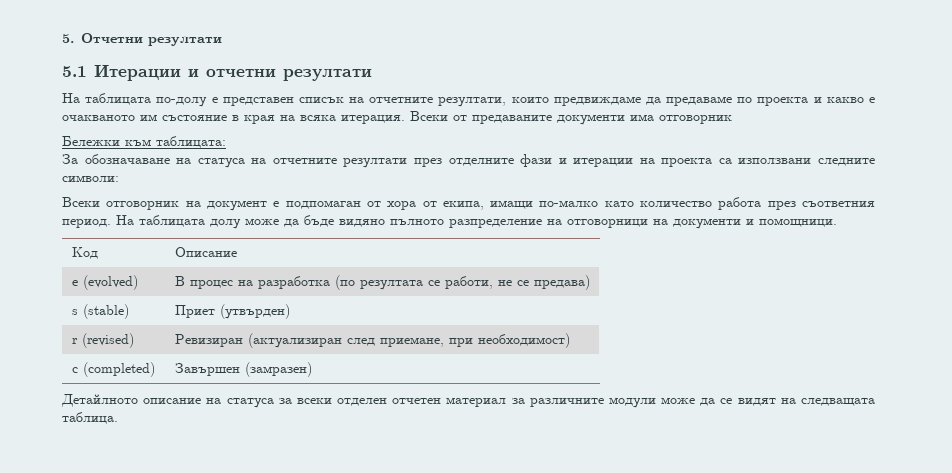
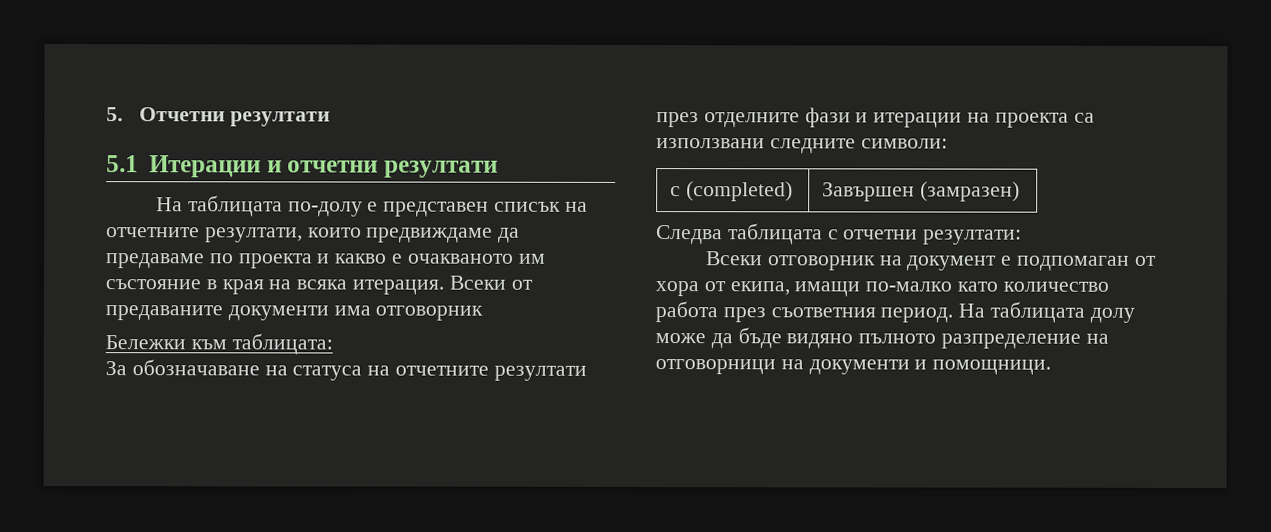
(119, 178) none -> [670,181,793,202] [822,181,1020,202] [656,223,1023,245] // c (completed) | Завършен (замразен) // Следва таблицата с отчетни резултати:
[71,247,98,259] [174,247,237,257] [71,275,138,290] [174,275,590,290] [71,304,129,319] [174,304,290,319] [71,333,134,348] [174,333,570,348] [71,362,155,377] [174,362,312,377] [61,394,875,408] [62,412,118,424] // Код | Описание // e (evolved) | В процес на разработка (по резултата се работи, не се предава) // s (stable) | Приет (утвърден) // r (revised) | Ревизиран (актуализиран след приемане, при необходимост) // c (completed) | Завършен (замразен) // Детайлното описание на статуса за всеки отделен отчетен материал за различните модули може да се видят на следващата таблица. -> (1052, 367) none

